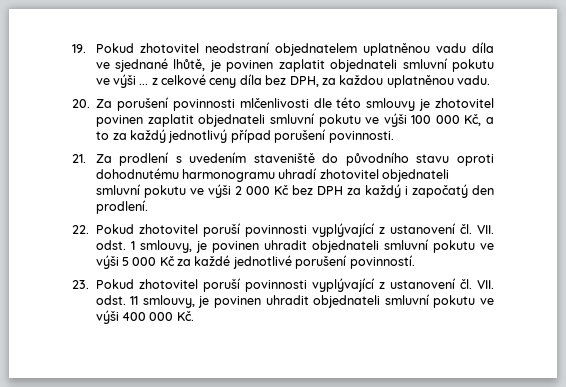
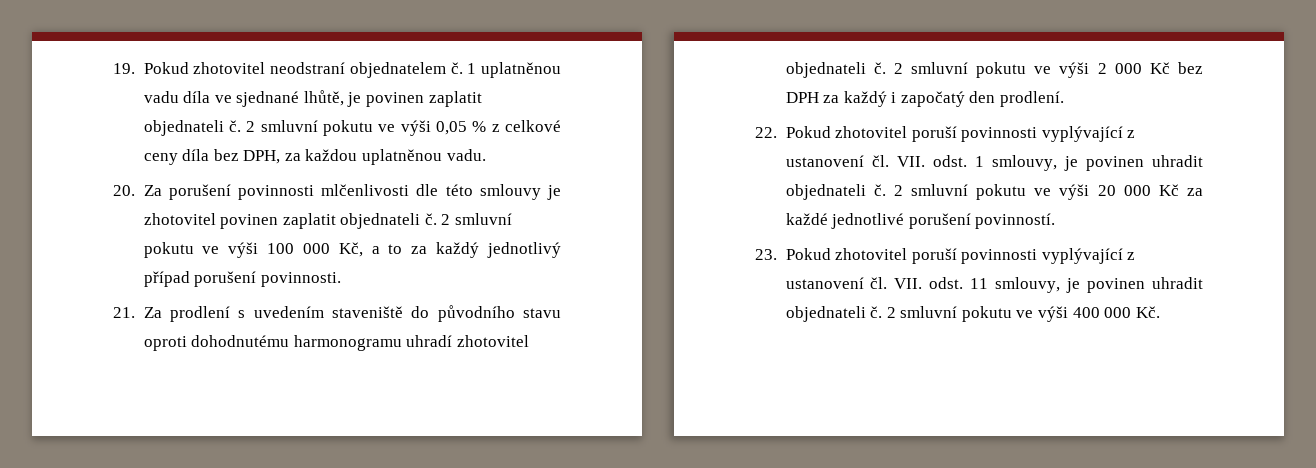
(357, 49) none -> [450,62,477,74] č. 1
[402,58,494,72] [95,74,149,88] smluvní pokutu ve výši ... -> [228,120,487,136] č. 2 smluvní pokutu ve výši 0,05 %
(266, 120) none -> [424,213,451,225] č. 2
(450, 175) none -> [873,62,903,74] č. 2
[383,239,494,253] [95,255,129,269] smluvní pokutu ve výši 5 -> [873,184,1116,200] č. 2 smluvní pokutu ve výši 20
(381, 301) none -> [870,306,896,318] č. 2

